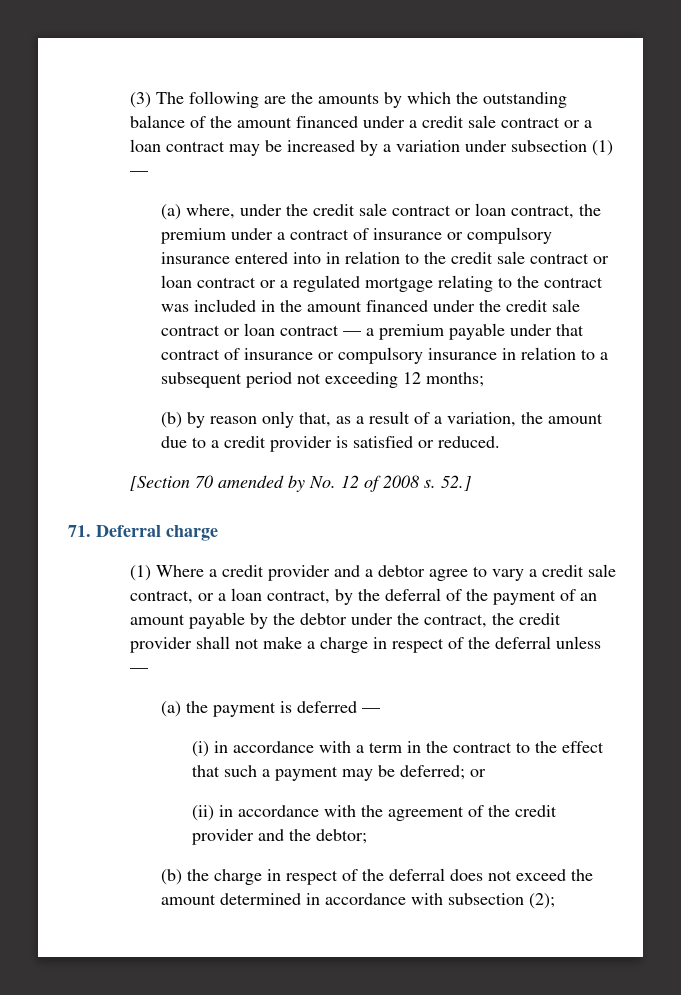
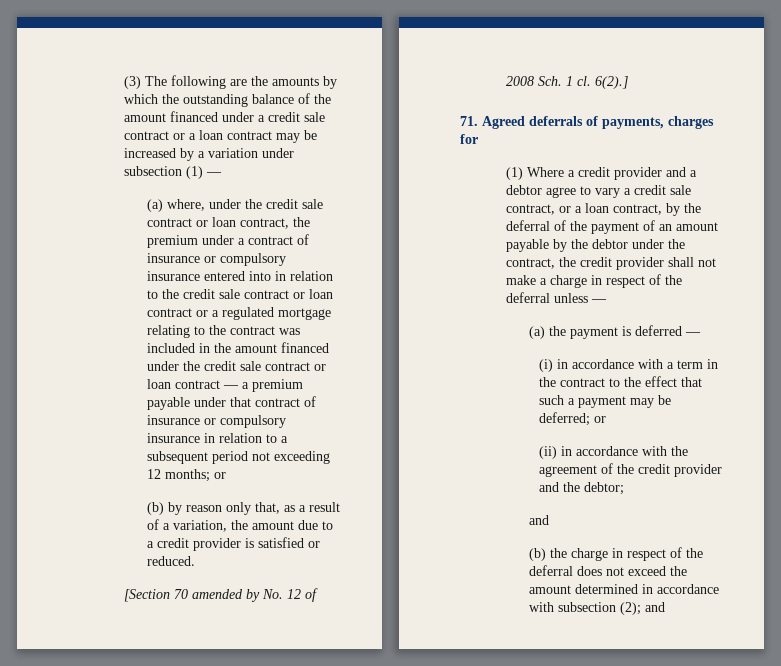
(485, 379) none -> [213,472,226,479] or
[424,475,472,491] [68,525,218,541] s. 52.] // 71. Deferral charge -> [537,76,628,89] [460,116,714,129] [460,134,478,144] Sch. 1 cl. 6(2).] // 71. Agreed deferrals of payments, charges for
(368, 836) none -> [528,515,549,525] // and
(556, 901) none -> [644,602,665,612] and

